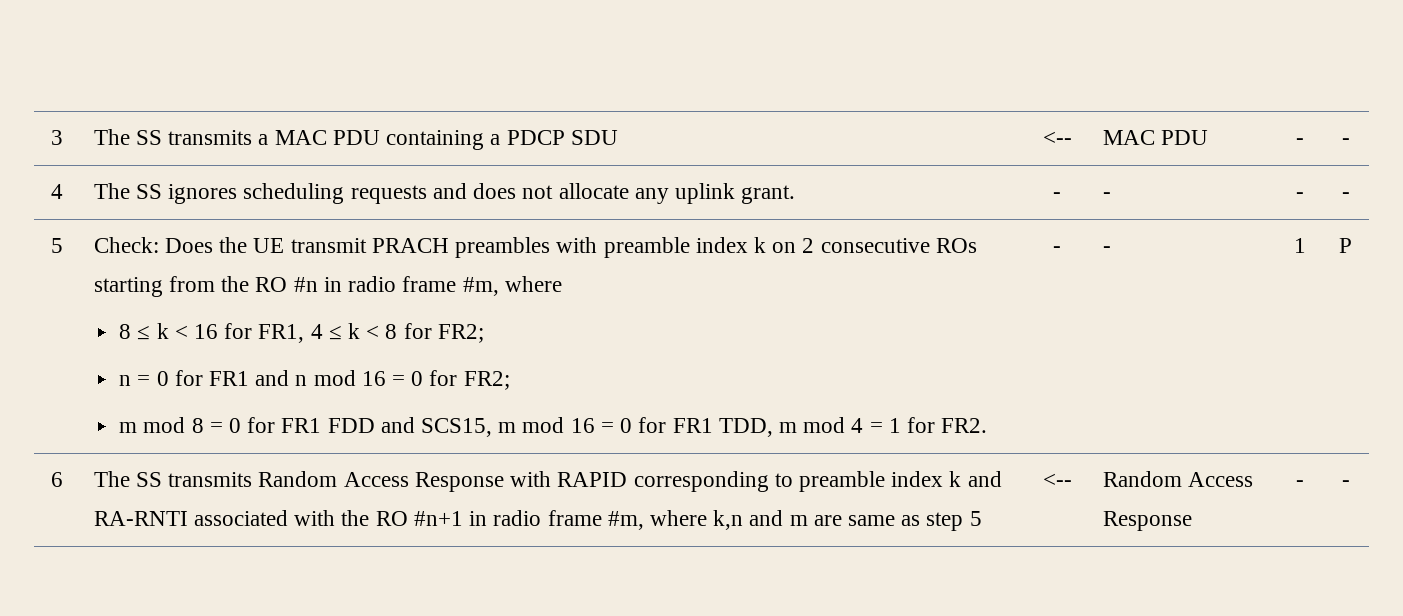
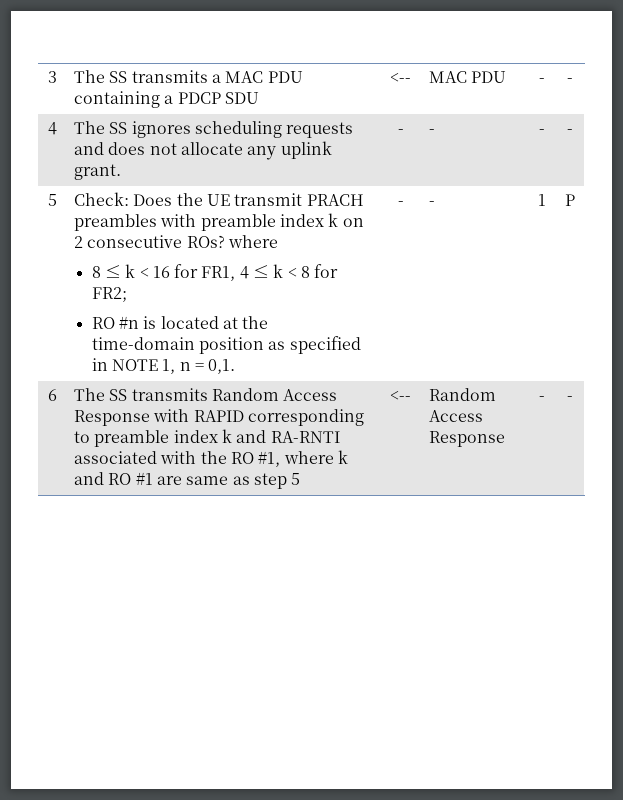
[935,238,977,253] [93,276,499,297] ROs starting from the RO #n in radio frame #m, -> [186,235,225,248] ROs?
[119,370,510,390] [119,417,988,437] n = 0 for FR1 and n mod 16 = 0 for FR2; // m mod 8 = 0 for FR1 FDD and SCS15, m mod 16 = 0 for FR1 TDD, m mod 4 = 1 for FR2. -> [91,316,269,329] [91,336,361,354] [91,358,236,374] RO #n is located at the time-domain position as specified in NOTE 1, n = 0,1.
[413,510,808,530] #n+1 in radio frame #m, where k,n and m -> [258,450,348,467] [73,472,153,485] #1, where k and RO #1

